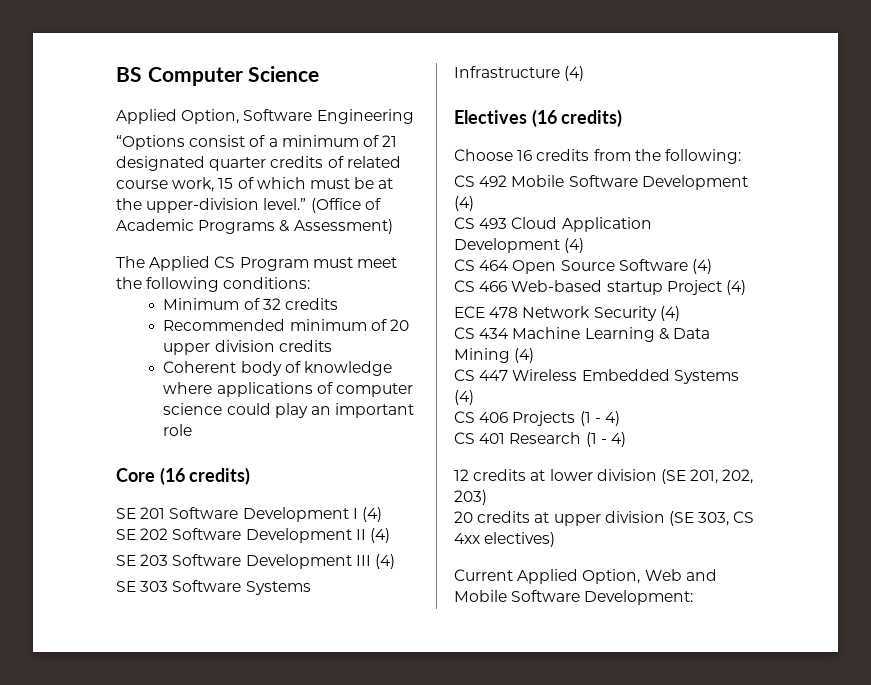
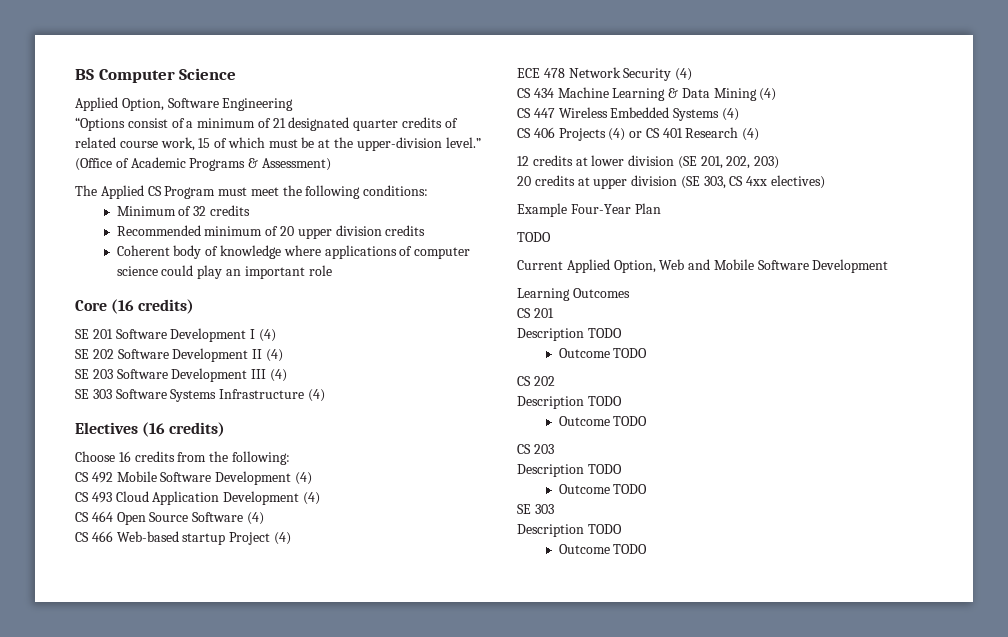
[579,411,620,426] [454,432,626,447] (1 - 4) // CS 401 Research (1 - 4) -> [608,127,760,141] (4) or CS 401 Research (4)
(556, 539) none -> [517,203,661,217] [517,232,551,242] // Example Four-Year Plan // TODO
[584,590,694,605] Development: -> [812,259,889,273] [517,288,630,301] [517,308,554,318] [517,328,622,341] [558,348,648,358] [517,376,555,386] [517,396,622,409] [558,416,648,426] [517,444,554,454] [517,464,622,477] [558,484,648,494] [517,504,554,514] [517,524,622,537] [558,544,648,554] Development // Learning Outcomes // CS 201 // Description TODO // Outcome TODO // CS 202 // Description TODO // Outcome TODO // CS 203 // Description TODO // Outcome TODO // SE 303 // Description TODO // Outcome TODO

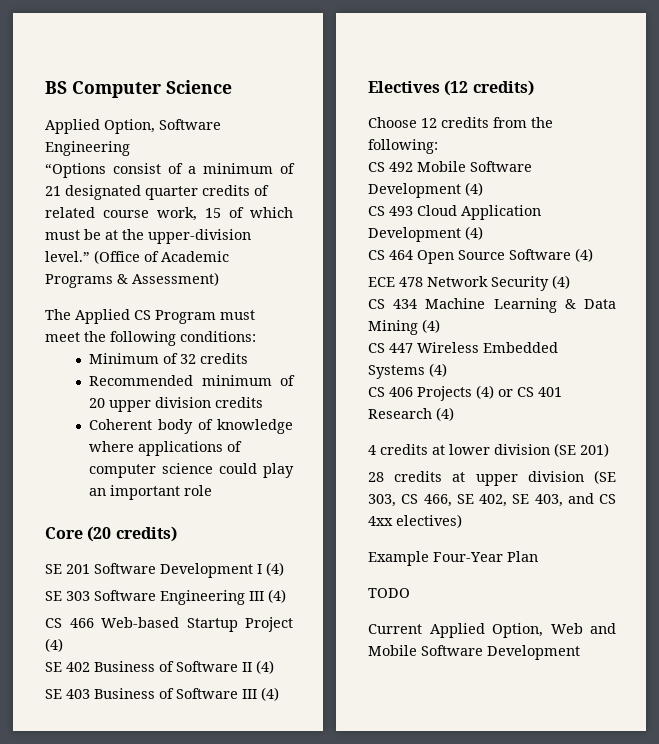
[111,299,135,314] (16 -> [87,526,112,542] (20
[92,348,283,362] [75,368,287,382] [75,389,305,402] 202 Software Development II (4) // SE 203 Software Development III (4) // SE 303 Software Systems Infrastructure -> [66,589,286,605] [45,617,293,632] [45,638,63,652] [45,660,274,674] [45,688,257,699] 303 Software Engineering III (4) // CS 466 Web-based Startup Project (4) // SE 402 Business of Software II (4) // SE 403 Business of Software III
[142,422,166,437] (16 -> [444,80,469,96] (12
[118,451,131,462] 16 -> [421,118,437,128] 12
[75,531,291,545] // CS 466 Web-based startup Project (4) -> (593, 255) none
[517,156,529,166] 12 -> [368,445,376,455] 4
[700,156,780,169] [517,176,531,186] 201, 202, 203) // 20 -> [580,443,609,457] [368,472,384,482] 201) // 28
(744, 181) none -> [423,493,616,507] 466, SE 402, SE 403, and CS
[517,288,630,301] [517,308,554,318] [517,328,622,341] [558,348,648,358] [517,376,555,386] [517,396,622,409] [558,416,648,426] [517,444,554,454] [517,464,622,477] [558,484,648,494] [517,504,554,514] [517,524,622,537] [558,544,648,554] // Learning Outcomes // CS 201 // Description TODO // Outcome TODO // CS 202 // Description TODO // Outcome TODO // CS 203 // Description TODO // Outcome TODO // SE 303 // Description TODO // Outcome TODO -> (580, 652) none

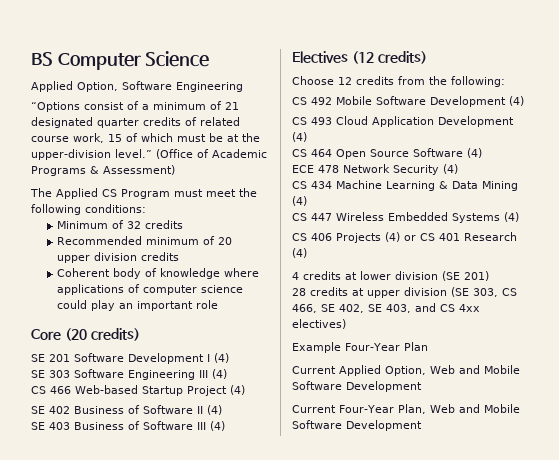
[368,588,410,598] // TODO -> (428, 346) none
(580, 652) none -> [292,404,520,414] [292,420,422,431] // Current Four-Year Plan, Web and Mobile Software Development

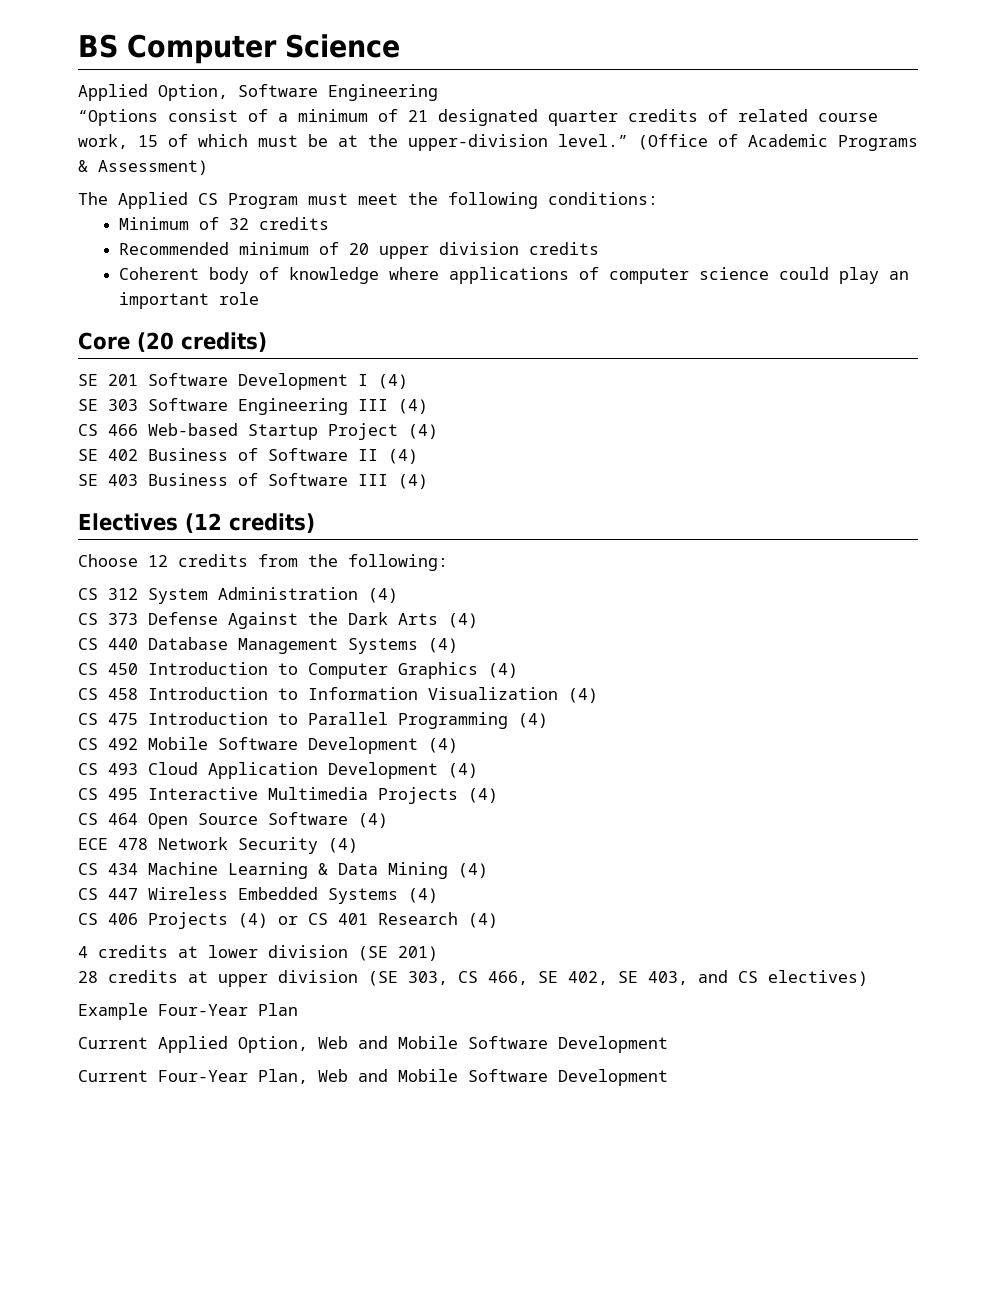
(505, 81) none -> [78,587,398,604] [78,612,478,629] [78,637,458,654] [78,662,518,679] [78,687,598,703] [78,712,548,729] // CS 312 System Administration (4) // CS 373 Defense Against the Dark Arts (4) // CS 440 Database Management Systems (4) // CS 450 Introduction to Computer Graphics (4) // CS 458 Introduction to Information Visualization (4) // CS 475 Introduction to Parallel Programming (4)
(307, 137) none -> [78,787,498,804] // CS 495 Interactive Multimedia Projects (4)
[459,304,480,312] 4xx -> (758, 977) none

